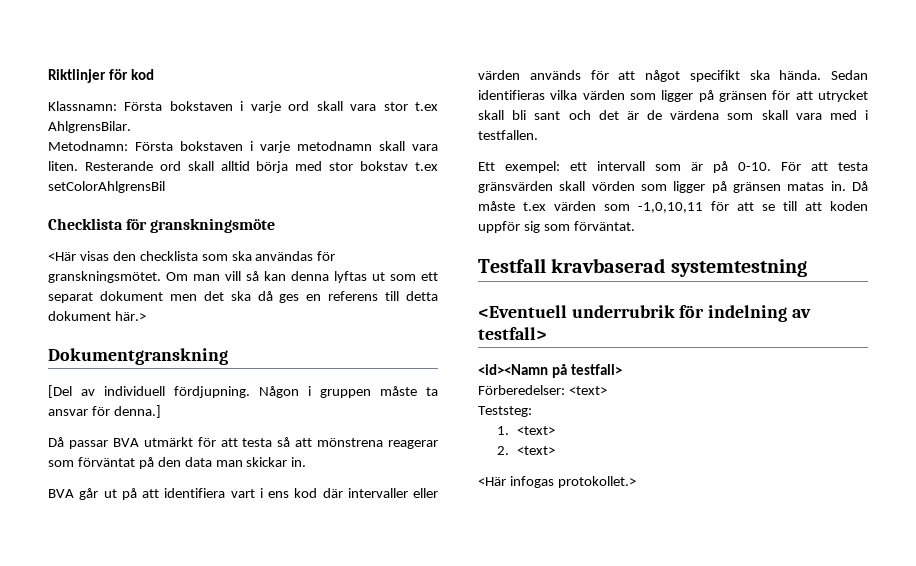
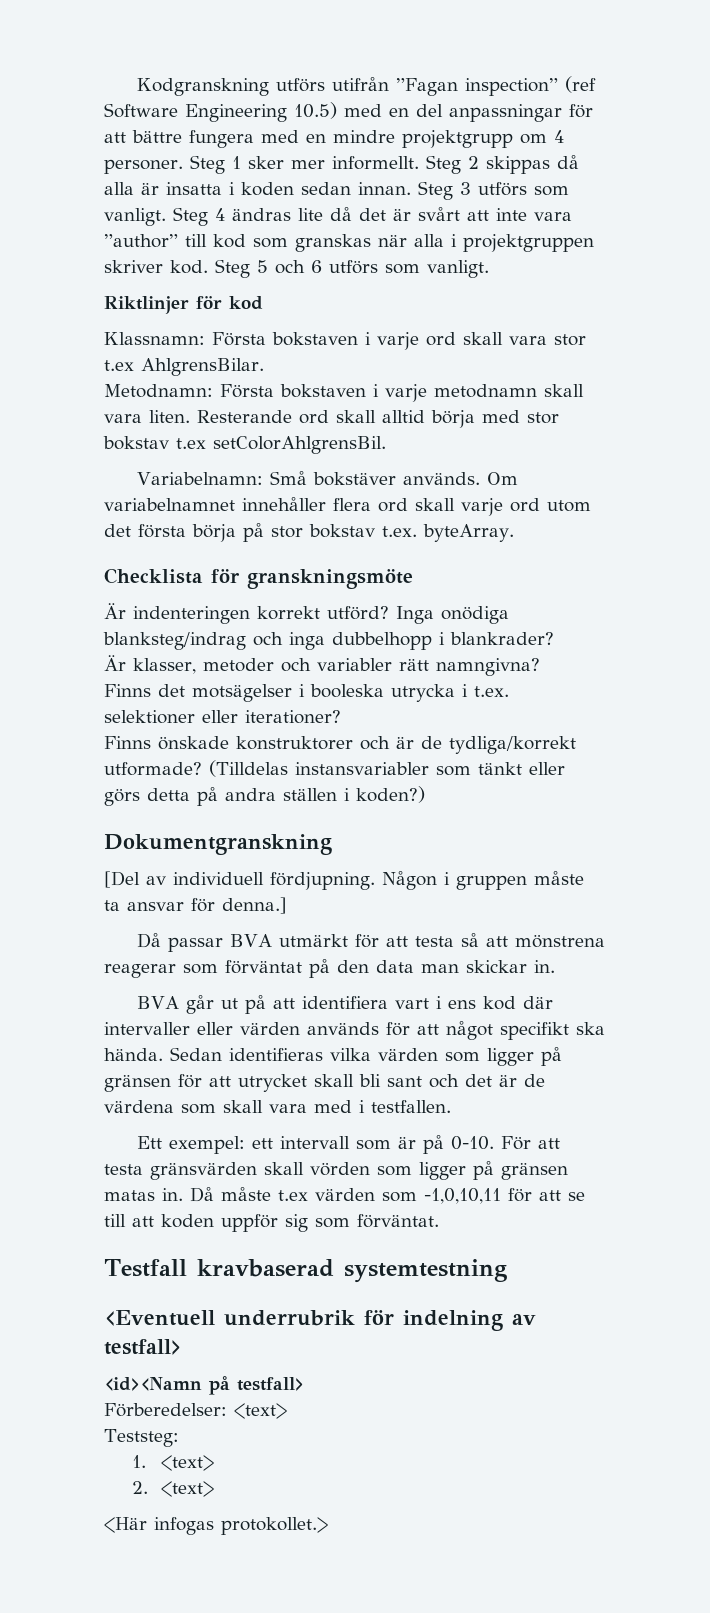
(48, 76) none -> [137,76,597,96] [104,102,593,122] [104,130,564,148] [104,155,579,174] [104,181,569,200] [104,207,572,226] [104,234,594,252] [104,259,489,278] Kodgranskning utförs utifrån ”Fagan inspection” (ref Software Engineering 10.5) med en del anpassningar för att bättre fungera med en mindre projektgrupp om 4 personer. Steg 1 sker mer informellt. Steg 2 skippas då alla är insatta i koden sedan innan. Steg 3 utförs som vanligt. Steg 4 ändras lite då det är svårt att inte vara ”author” till kod som granskas när alla i projektgruppen skriver kod. Steg 5 och 6 utförs som vanligt. //
[48,181,165,193] [48,218,276,233] [48,251,336,261] [48,271,438,283] [48,291,438,303] [48,311,146,321] setColorAhlgrensBil // Checklista för granskningsmöte // <Här visas den checklista som ska användas för granskningsmötet. Om man vill så kan denna lyftas ut som ett separat dokument men det ska då ges en referens till detta dokument här.> -> [213,436,386,454] [137,471,519,486] [104,497,591,516] [104,523,514,542] [104,568,413,589] [104,603,509,624] [103,632,554,650] [104,655,540,676] [104,684,509,702] [104,710,341,724] [104,736,576,754] [104,760,565,777] [104,786,425,806] setColorAhlgrensBil. // Variabelnamn: Små bokstäver används. Om variabelnamnet innehåller flera ord skall varje ord utom det första börja på stor bokstav t.ex. byteArray. // Checklista för granskningsmöte // Är indenteringen korrekt utförd? Inga onödiga blanksteg/indrag och inga dubbelhopp i blankrader? // Är klasser, metoder och variabler rätt namngivna? // Finns det motsägelser i booleska utrycka i t.ex. selektioner eller iterationer? // Finns önskade konstruktorer och är de tydliga/korrekt utformade? (Tilldelas instansvariabler som tänkt eller görs detta på andra ställen i koden?)

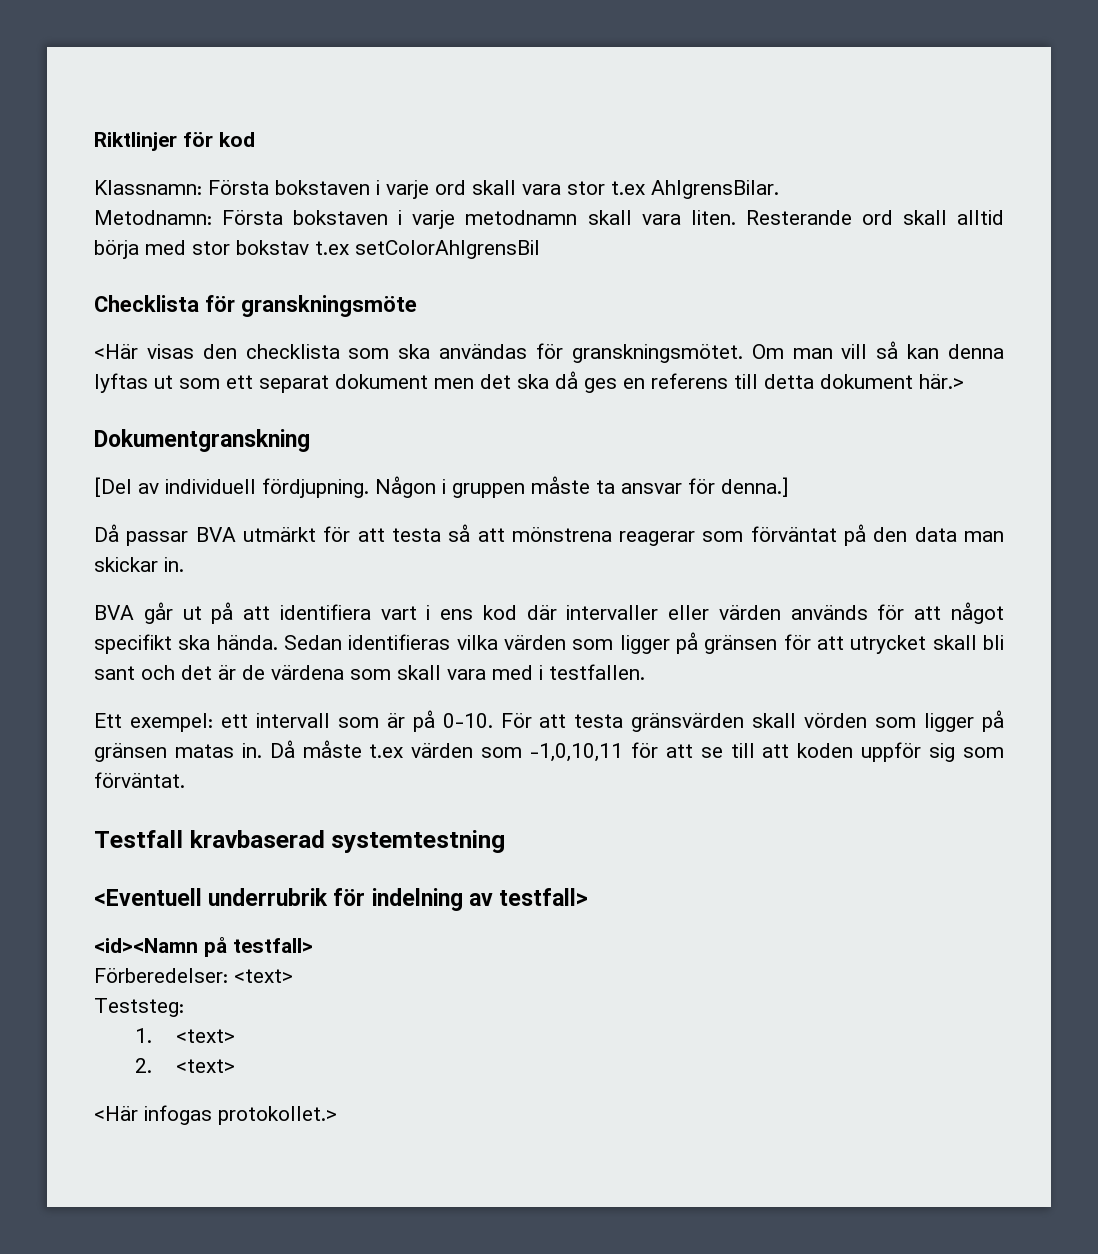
[137,76,597,96] [104,102,593,122] [104,130,564,148] [104,155,579,174] [104,181,569,200] [104,207,572,226] [104,234,594,252] [104,259,489,278] Kodgranskning utförs utifrån ”Fagan inspection” (ref Software Engineering 10.5) med en del anpassningar för att bättre fungera med en mindre projektgrupp om 4 personer. Steg 1 sker mer informellt. Steg 2 skippas då alla är insatta i koden sedan innan. Steg 3 utförs som vanligt. Steg 4 ändras lite då det är svårt att inte vara ”author” till kod som granskas när alla i projektgruppen skriver kod. Steg 5 och 6 utförs som vanligt. // -> (94, 141) none
[213,436,386,454] [137,471,519,486] [104,497,591,516] [104,523,514,542] [104,568,413,589] [104,603,509,624] [103,632,554,650] [104,655,540,676] [104,684,509,702] [104,710,341,724] [104,736,576,754] [104,760,565,777] [104,786,425,806] setColorAhlgrensBil. // Variabelnamn: Små bokstäver används. Om variabelnamnet innehåller flera ord skall varje ord utom det första börja på stor bokstav t.ex. byteArray. // Checklista för granskningsmöte // Är indenteringen korrekt utförd? Inga onödiga blanksteg/indrag och inga dubbelhopp i blankrader? // Är klasser, metoder och variabler rätt namngivna? // Finns det motsägelser i booleska utrycka i t.ex. selektioner eller iterationer? // Finns önskade konstruktorer och är de tydliga/korrekt utformade? (Tilldelas instansvariabler som tänkt eller görs detta på andra ställen i koden?) -> [355,240,540,259] [94,295,417,317] [94,341,1005,363] [94,371,964,393] setColorAhlgrensBil // Checklista för granskningsmöte // <Här visas den checklista som ska användas för granskningsmötet. Om man vill så kan denna lyftas ut som ett separat dokument men det ska då ges en referens till detta dokument här.>

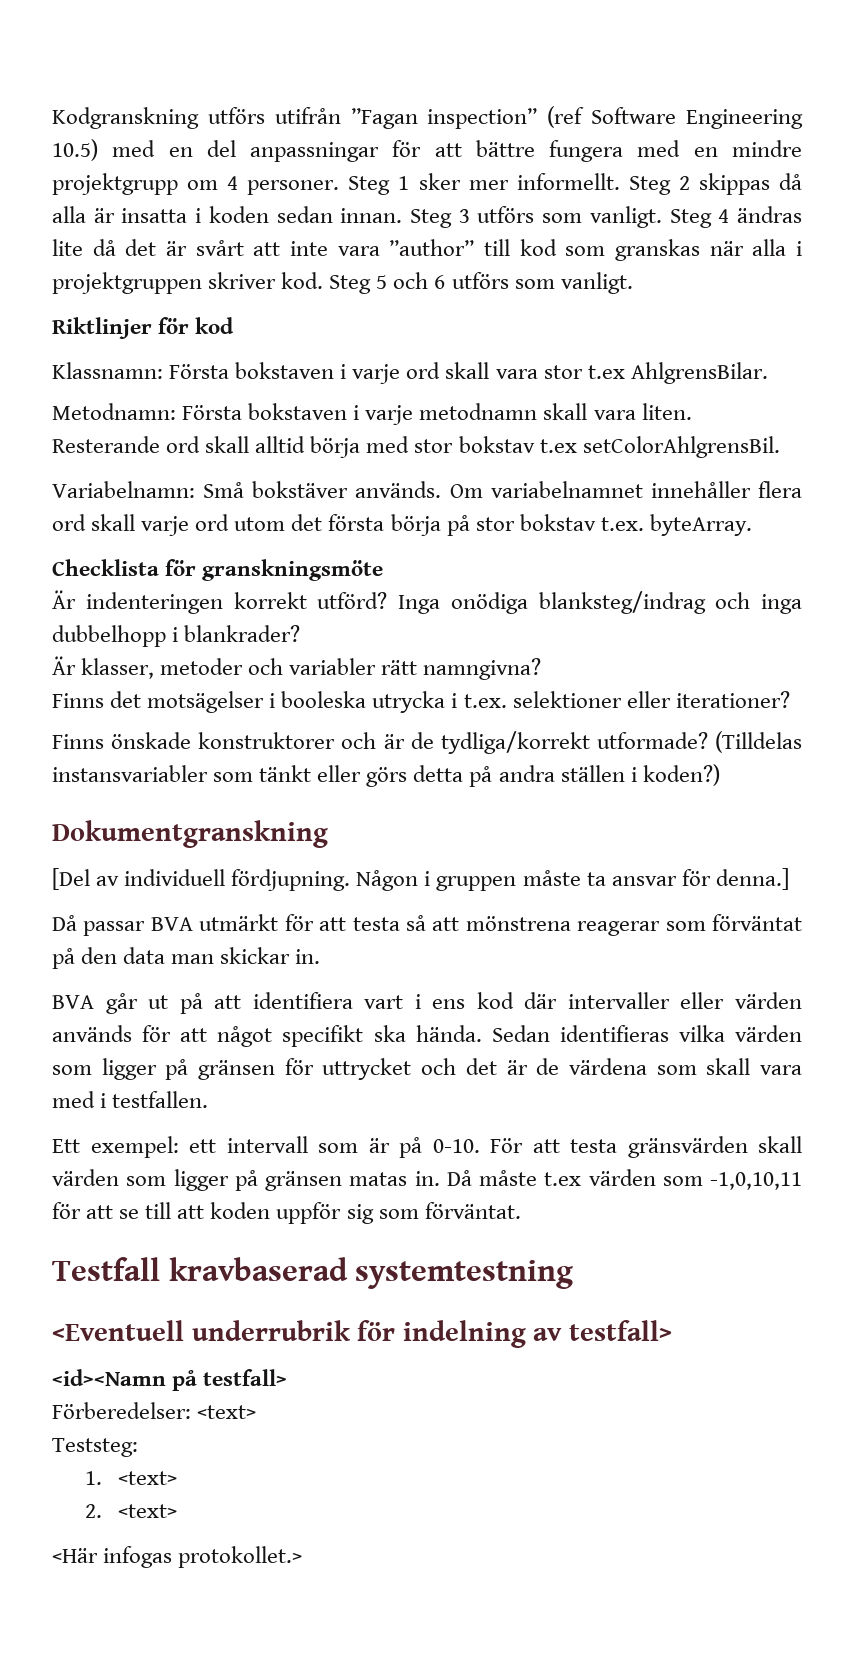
(94, 141) none -> [52,106,804,129] [52,139,802,162] [52,173,802,195] [52,206,802,228] [52,239,802,261] [52,272,633,294] Kodgranskning utförs utifrån ”Fagan inspection” (ref Software Engineering 10.5) med en del anpassningar för att bättre fungera med en mindre projektgrupp om 4 personer. Steg 1 sker mer informellt. Steg 2 skippas då alla är insatta i koden sedan innan. Steg 3 utförs som vanligt. Steg 4 ändras lite då det är svårt att inte vara ”author” till kod som granskas när alla i projektgruppen skriver kod. Steg 5 och 6 utförs som vanligt. //
[355,240,540,259] [94,295,417,317] [94,341,1005,363] [94,371,964,393] setColorAhlgrensBil // Checklista för granskningsmöte // <Här visas den checklista som ska användas för granskningsmötet. Om man vill så kan denna lyftas ut som ett separat dokument men det ska då ges en referens till detta dokument här.> -> [582,436,780,458] [52,481,802,498] [52,514,752,536] [52,559,384,581] [52,590,802,614] [52,625,301,647] [52,656,542,680] [52,691,790,713] [52,731,802,754] [52,764,720,787] setColorAhlgrensBil. // Variabelnamn: Små bokstäver används. Om variabelnamnet innehåller flera ord skall varje ord utom det första börja på stor bokstav t.ex. byteArray. // Checklista för granskningsmöte // Är indenteringen korrekt utförd? Inga onödiga blanksteg/indrag och inga dubbelhopp i blankrader? // Är klasser, metoder och variabler rätt namngivna? // Finns det motsägelser i booleska utrycka i t.ex. selektioner eller iterationer? // Finns önskade konstruktorer och är de tydliga/korrekt utformade? (Tilldelas instansvariabler som tänkt eller görs detta på andra ställen i koden?)
[817,635,1005,654] [94,666,135,680] att utrycket skall bli sant -> [322,1058,412,1080] uttrycket
[804,713,868,728] vörden -> [52,1169,119,1186] värden

